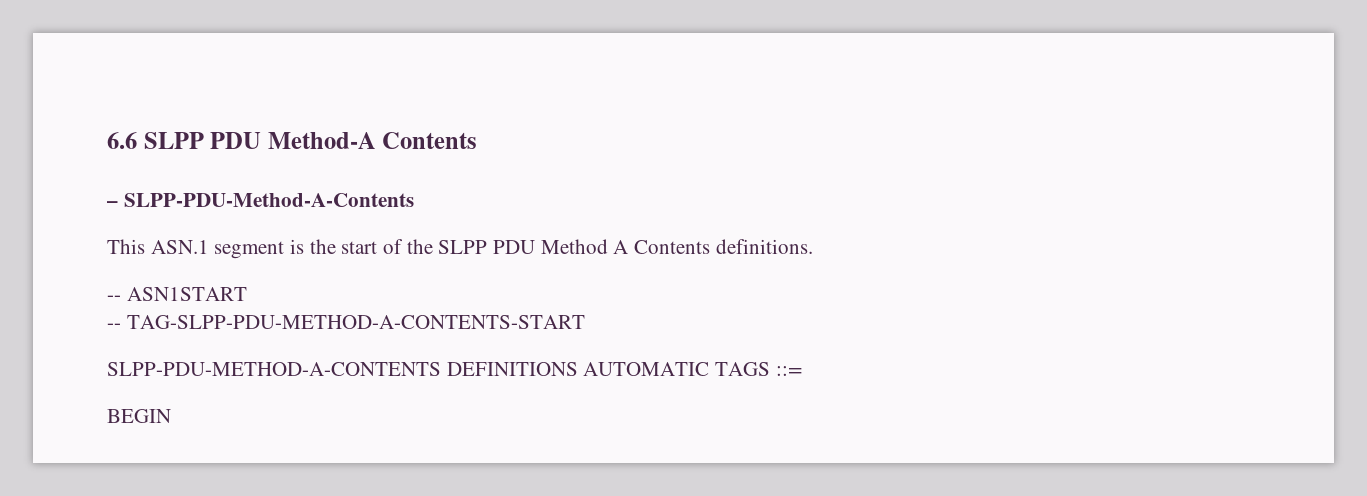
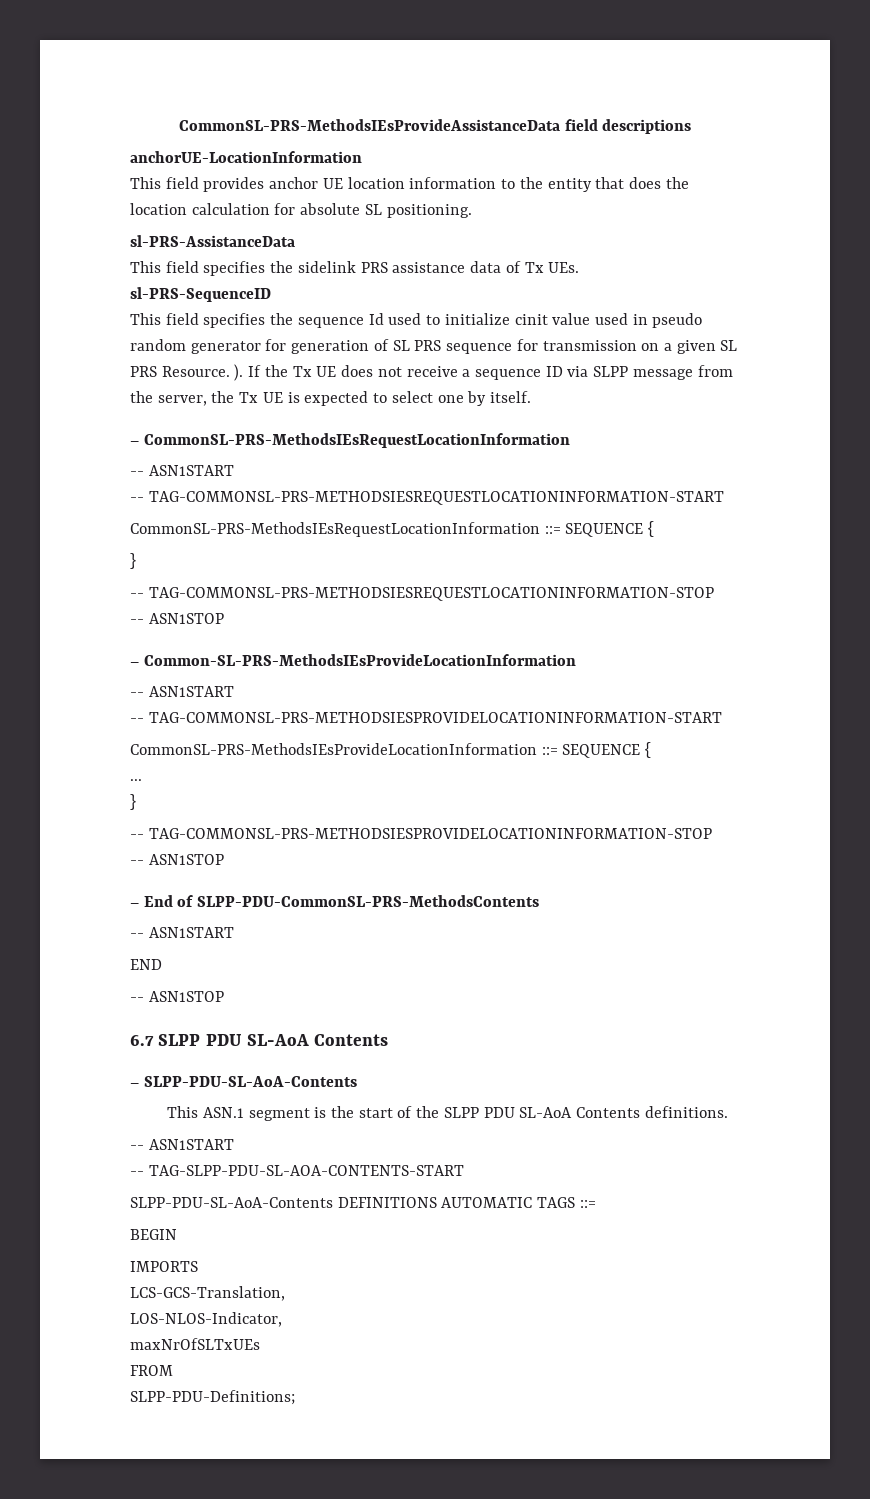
[107,132,376,149] 6.6 SLPP PDU Method-A -> [178,119,692,134] [130,151,362,163] [130,177,689,192] [130,203,472,218] [130,235,295,247] [130,261,580,276] [130,287,271,302] [130,313,703,328] [130,339,738,354] [130,364,733,381] [130,391,531,406] [130,433,570,448] [130,465,234,476] [130,491,724,505] [130,521,655,537] [130,553,136,569] [130,587,714,601] [130,613,224,624] [130,654,576,666] [130,686,234,697] [130,712,722,723] [130,742,652,758] [130,779,142,781] [130,794,136,810] [130,828,712,839] [130,854,224,865] [130,895,540,907] [130,927,234,938] [130,959,162,970] [130,991,224,1002] [130,1034,309,1046] CommonSL-PRS-MethodsIEsProvideAssistanceData field descriptions // anchorUE-LocationInformation // This field provides anchor UE location information to the entity that does the location calculation for absolute SL positioning. // sl-PRS-AssistanceData // This field specifies the sidelink PRS assistance data of Tx UEs. // sl-PRS-SequenceID // This field specifies the sequence Id used to initialize cinit value used in pseudo random generator for generation of SL PRS sequence for transmission on a given SL PRS Resource. ). If the Tx UE does not receive a sequence ID via SLPP message from the server, the Tx UE is expected to select one by itself. // – CommonSL-PRS-MethodsIEsRequestLocationInformation // -- ASN1START // -- TAG-COMMONSL-PRS-METHODSIESREQUESTLOCATIONINFORMATION-START // CommonSL-PRS-MethodsIEsRequestLocationInformation ::= SEQUENCE { // } // -- TAG-COMMONSL-PRS-METHODSIESREQUESTLOCATIONINFORMATION-STOP // -- ASN1STOP // – Common-SL-PRS-MethodsIEsProvideLocationInformation // -- ASN1START // -- TAG-COMMONSL-PRS-METHODSIESPROVIDELOCATIONINFORMATION-START // CommonSL-PRS-MethodsIEsProvideLocationInformation ::= SEQUENCE { // ... // } // -- TAG-COMMONSL-PRS-METHODSIESPROVIDELOCATIONINFORMATION-STOP // -- ASN1STOP // – End of SLPP-PDU-CommonSL-PRS-MethodsContents // -- ASN1START // END // -- ASN1STOP // 6.7 SLPP PDU SL-AoA
[123,193,414,207] SLPP-PDU-Method-A-Contents -> [143,1076,357,1087] SLPP-PDU-SL-AoA-Contents
[540,239,629,254] Method A -> [519,1107,573,1118] SL-AoA
[126,315,585,329] [107,362,441,376] TAG-SLPP-PDU-METHOD-A-CONTENTS-START // SLPP-PDU-METHOD-A-CONTENTS -> [148,1165,464,1176] [130,1197,333,1208] TAG-SLPP-PDU-SL-AOA-CONTENTS-START // SLPP-PDU-SL-AoA-Contents
(171, 416) none -> [130,1261,198,1272] [130,1286,285,1301] [130,1312,282,1327] [130,1338,260,1350] [130,1365,173,1376] [130,1390,295,1405] // IMPORTS // LCS-GCS-Translation, // LOS-NLOS-Indicator, // maxNrOfSLTxUEs // FROM // SLPP-PDU-Definitions;

